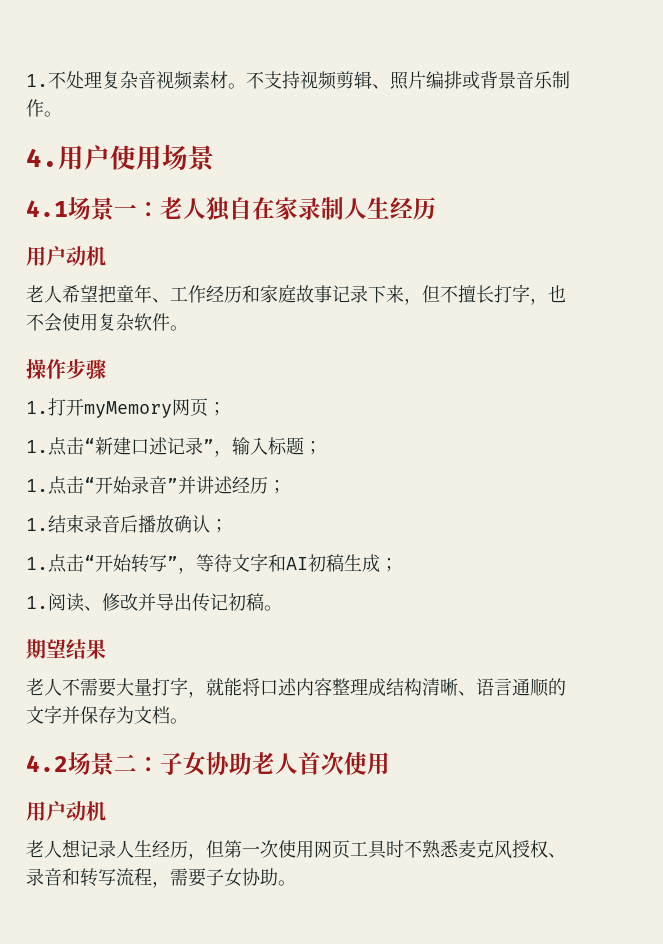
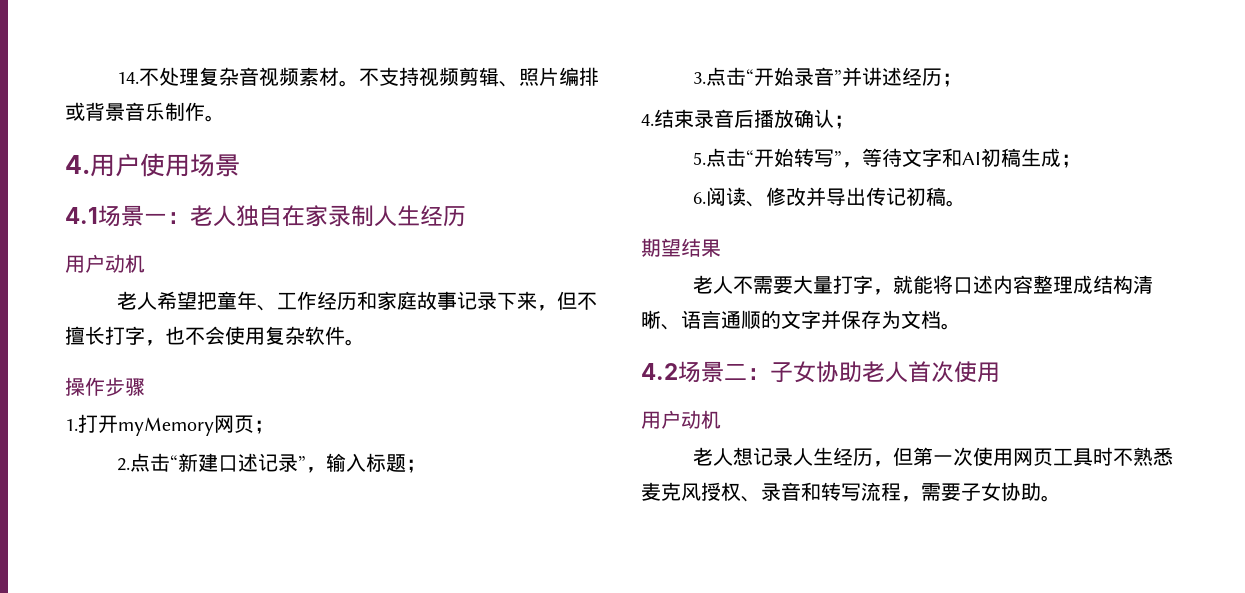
[26,74,48,87] 1. -> [116,72,139,84] 14.
[26,440,48,453] 1. -> [116,458,130,471] 2.
[26,479,48,492] 1. -> [692,72,706,84] 3.
[26,518,48,531] 1. -> [641,114,654,126] 4.
[26,557,48,570] 1. -> [692,152,706,165] 5.
[26,596,48,609] 1. -> [692,192,706,204] 6.

